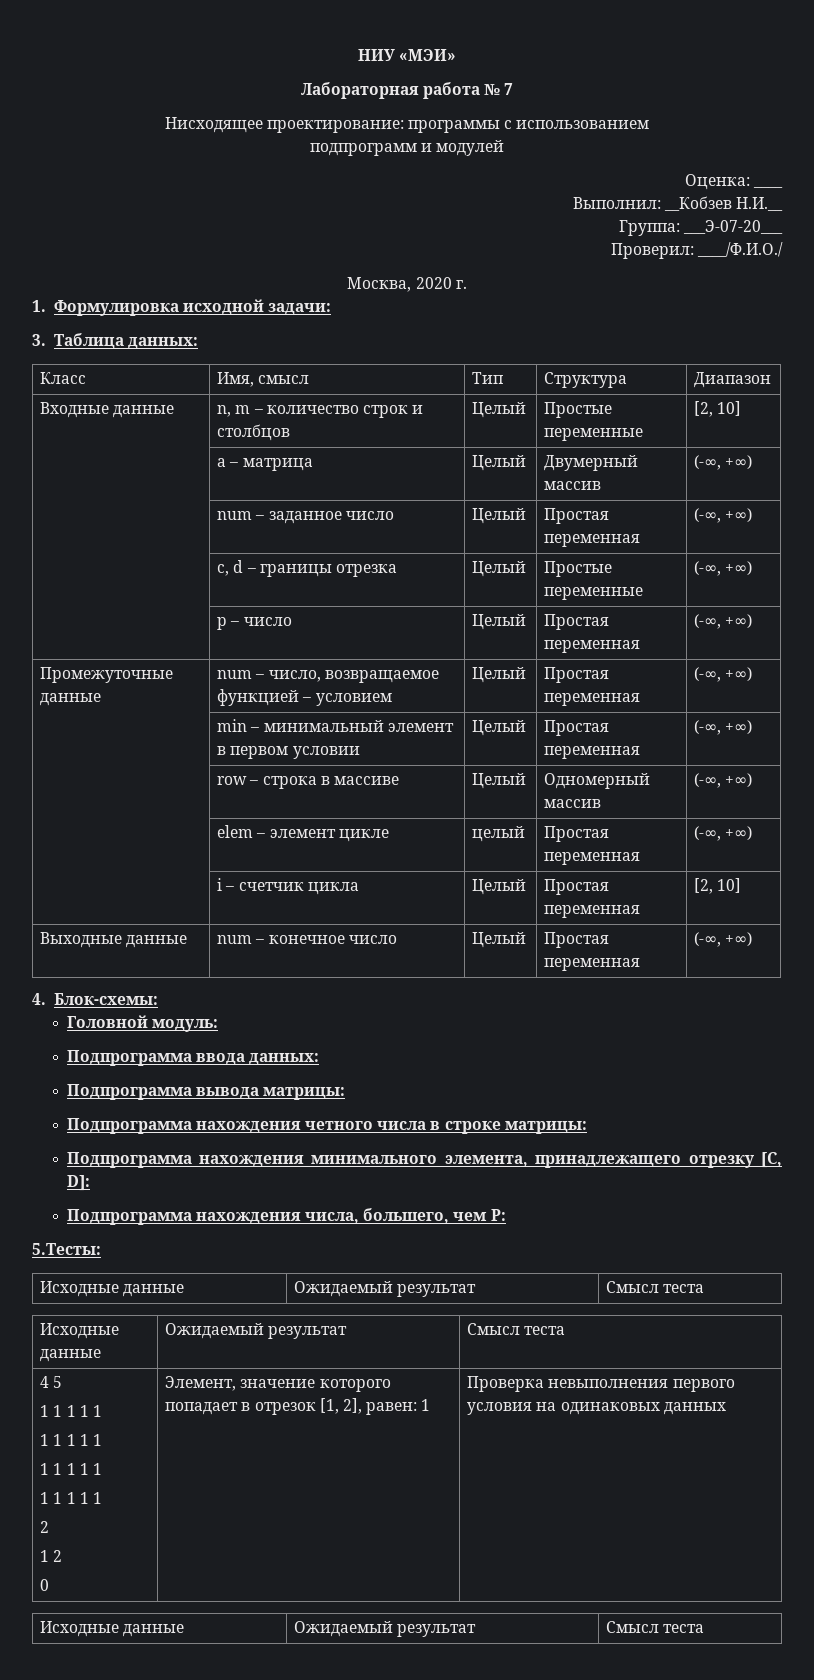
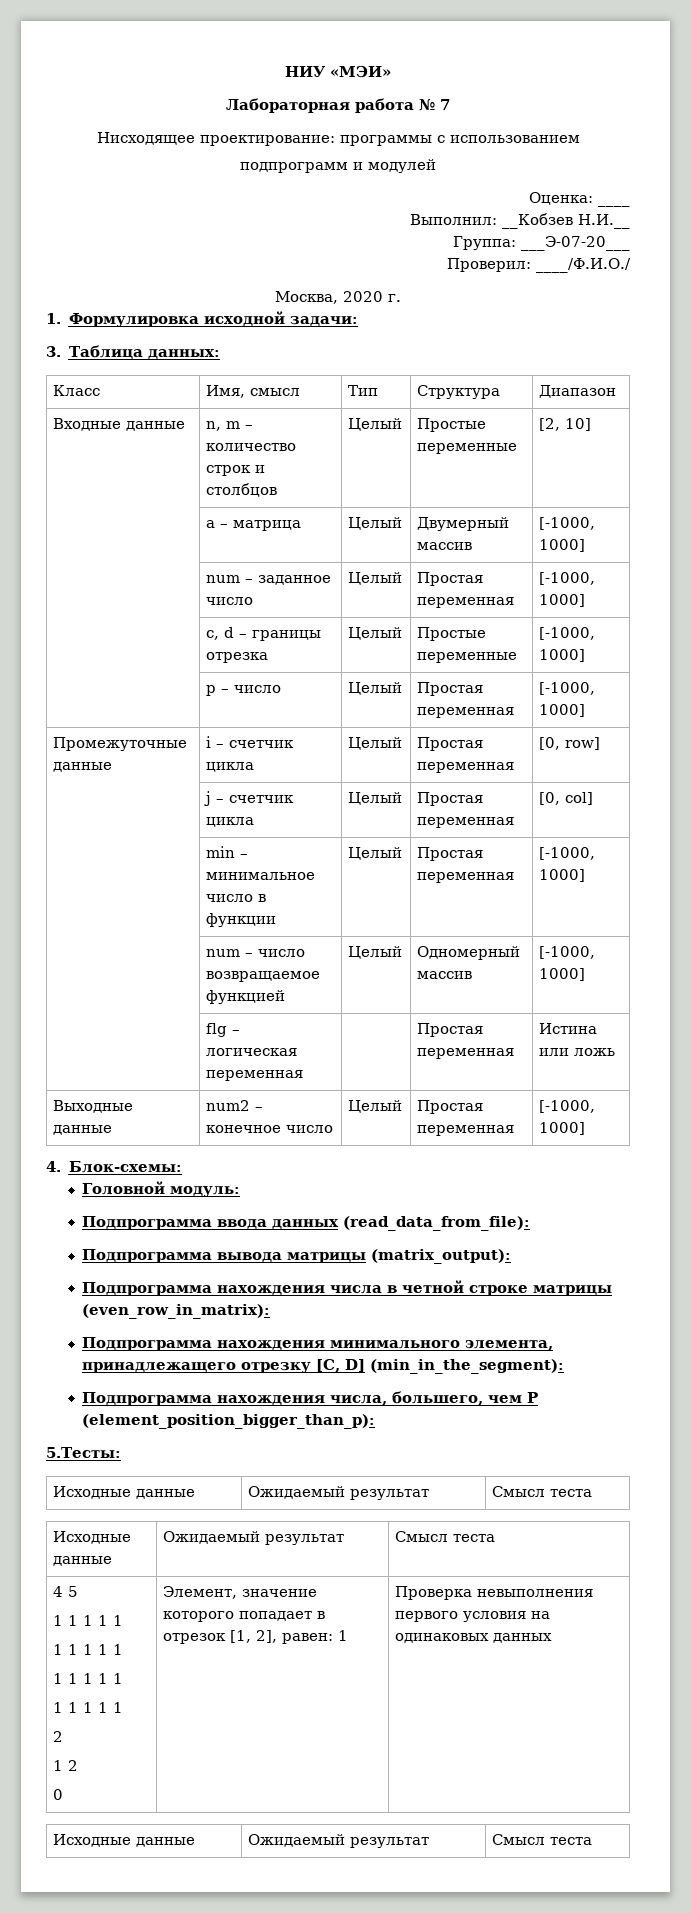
[694,455,753,470] (-∞, +∞) -> [538,517,595,530] [538,539,585,552] [-1000, 1000]
[694,508,753,523] (-∞, +∞) -> [538,572,595,585] [538,594,585,607] [-1000, 1000]
[694,561,753,576] (-∞, +∞) -> [538,627,595,640] [538,649,585,662] [-1000, 1000]
[694,614,753,629] (-∞, +∞) -> [538,682,595,695] [538,704,585,717] [-1000, 1000]
[217,670,439,683] [217,689,392,706] [472,667,527,683] [544,667,610,683] [544,693,641,706] [694,667,753,682] [217,719,454,732] [217,746,360,759] [472,720,527,736] [544,720,610,736] [544,746,641,759] [694,720,753,735] [217,776,399,789] [472,773,527,789] [544,773,651,789] [544,799,602,808] [694,773,753,788] [217,825,389,842] [472,826,526,842] [544,826,610,842] [544,852,641,865] [694,826,753,841] | num – число, возвращаемое функцией – условием | Целый | Простая переменная | (-∞, +∞) // | min – минимальный элемент в первом условии | Целый | Простая переменная | (-∞, +∞) // | row – строка в массиве | Целый | Одномерный массив | (-∞, +∞) // | elem – элемент цикле | целый | Простая переменная | (-∞, +∞) // -> (112, 767) none
[694,878,742,894] [2, 10] -> [538,737,600,750] [203,791,294,806] [205,817,254,827] [347,792,402,805] [416,792,483,806] [416,817,514,828] [538,792,593,805] [205,846,248,858] [205,872,315,880] [205,894,266,902] [205,913,276,927] [347,847,402,860] [416,847,483,861] [416,872,514,883] [538,847,595,860] [538,869,585,882] [205,949,305,957] [205,971,320,982] [205,990,285,1004] [347,946,402,959] [416,946,520,960] [416,971,472,979] [538,946,595,959] [538,968,585,981] [205,1023,240,1037] [205,1048,297,1056] [205,1070,303,1081] [416,1023,483,1037] [416,1048,514,1059] [538,1023,597,1034] [538,1048,615,1056] [0, row] // | j – счетчик цикла | Целый | Простая переменная | [0, col] // | min – минимальное число в функции | Целый | Простая переменная | [-1000, 1000] // | num – число возвращаемое функцией | Целый | Одномерный массив | [-1000, 1000] // | flg – логическая переменная | | Простая переменная | Истина или ложь
[217,935,253,944] num -> [205,1100,250,1111] num2
[694,932,753,947] (-∞, +∞) -> [538,1100,595,1113] [538,1122,585,1135] [-1000, 1000]
[249,1053,320,1065] данных: -> [272,1216,531,1231] данных (read_data_from_file):
[263,1087,346,1100] [66,1118,374,1134] матрицы: // Подпрограмма нахождения четного -> [287,1249,512,1264] [82,1282,326,1296] матрицы (matrix_output): // Подпрограмма нахождения
[444,1121,587,1134] строке матрицы: -> [402,1280,613,1296] [82,1304,271,1319] четной строке матрицы (even_row_in_matrix):
[66,1175,90,1191] D]: -> [345,1359,565,1374] D] (min_in_the_segment):
[490,1209,506,1221] P: -> [527,1392,539,1403] [82,1414,376,1429] P (element_position_bigger_than_p):

